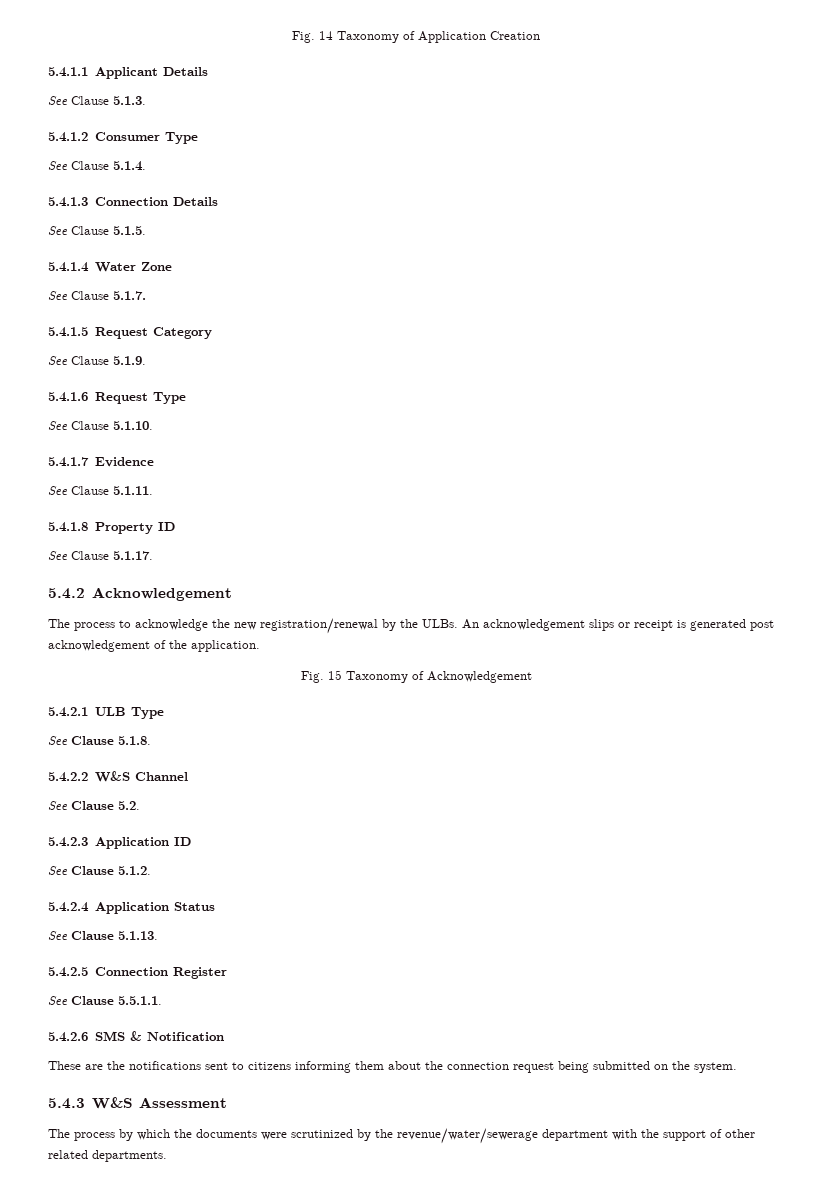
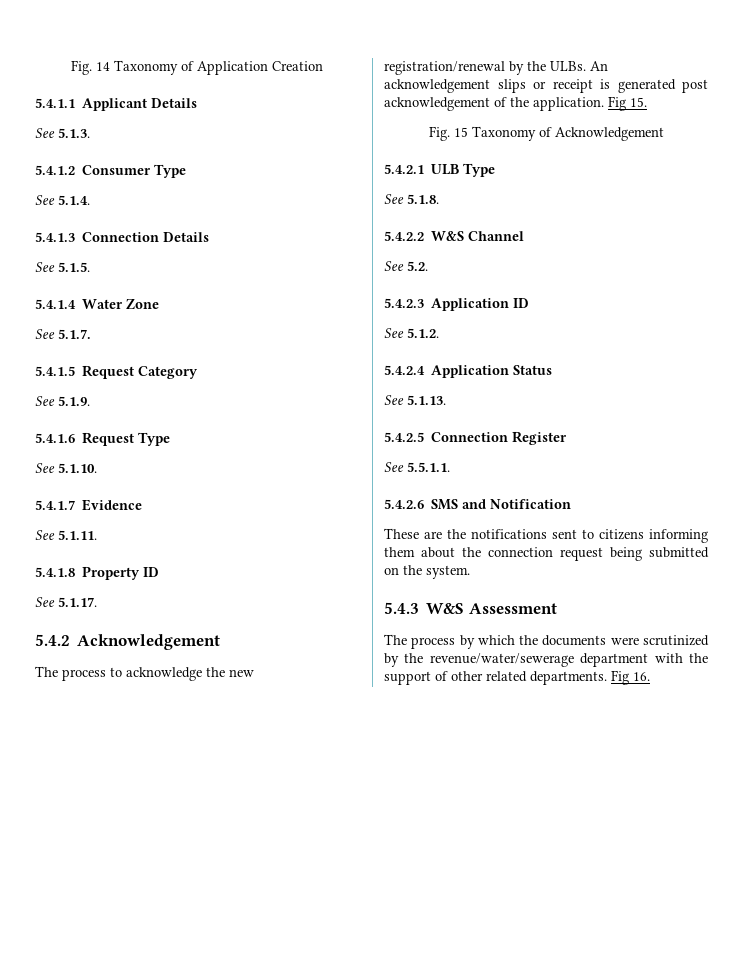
[71,96,109,105] Clause -> (55, 133) none
[71,161,109,170] Clause -> (55, 200) none
[71,226,109,235] Clause -> (55, 267) none
[71,291,109,300] Clause -> (55, 334) none
[71,356,109,365] Clause -> (55, 401) none
[71,421,109,430] Clause -> (55, 468) none
[71,486,109,495] Clause -> (55, 535) none
[71,551,109,560] Clause -> (55, 602) none
(260, 646) none -> [608,96,647,111] Fig 15.
[71,736,114,745] Clause -> (404, 199) none
[71,801,114,810] Clause -> (404, 266) none
[71,866,114,875] Clause -> (404, 333) none
[71,931,114,940] Clause -> (404, 400) none
[71,996,114,1005] Clause -> (404, 467) none
[129,1031,142,1041] & -> [462,499,487,509] and
(167, 1156) none -> [611,670,650,685] Fig 16.

